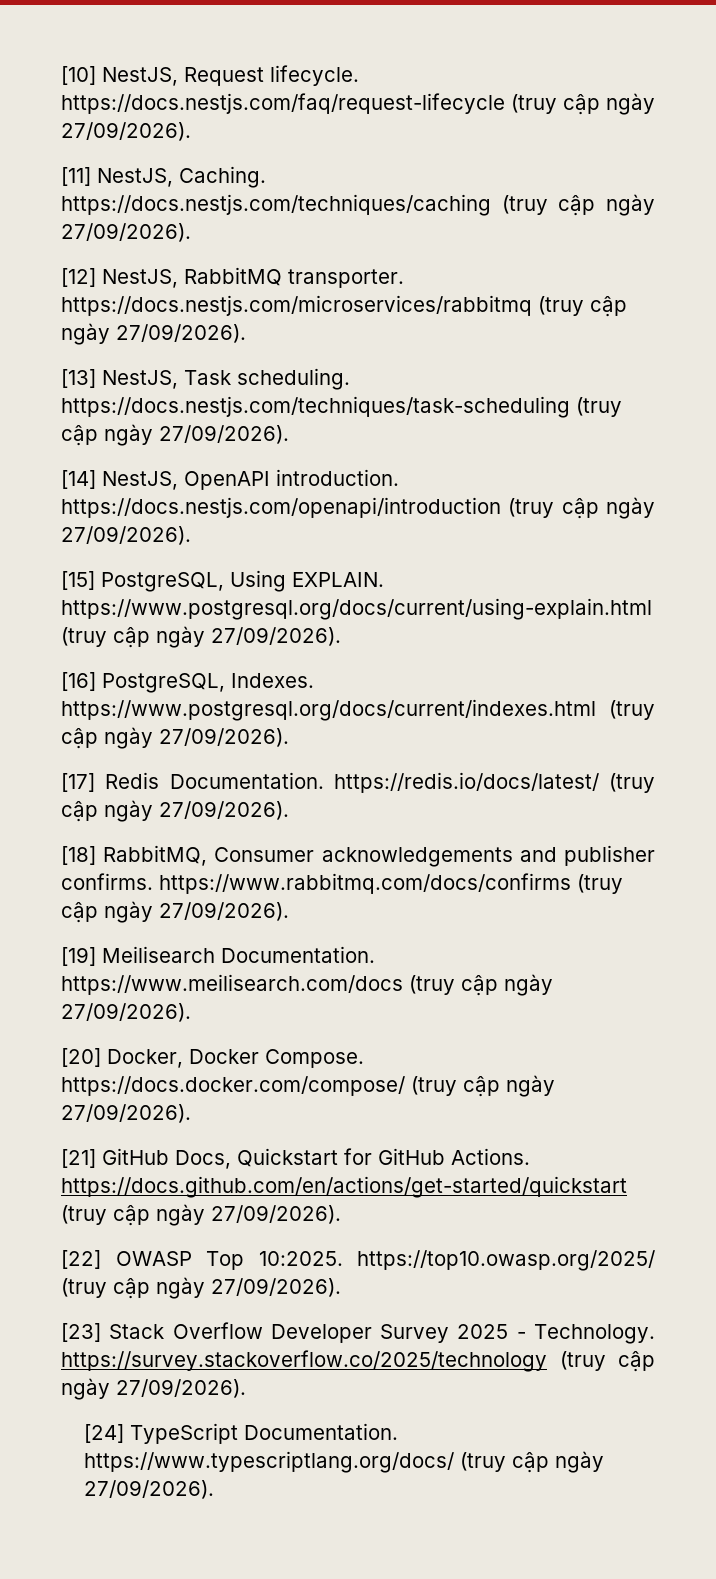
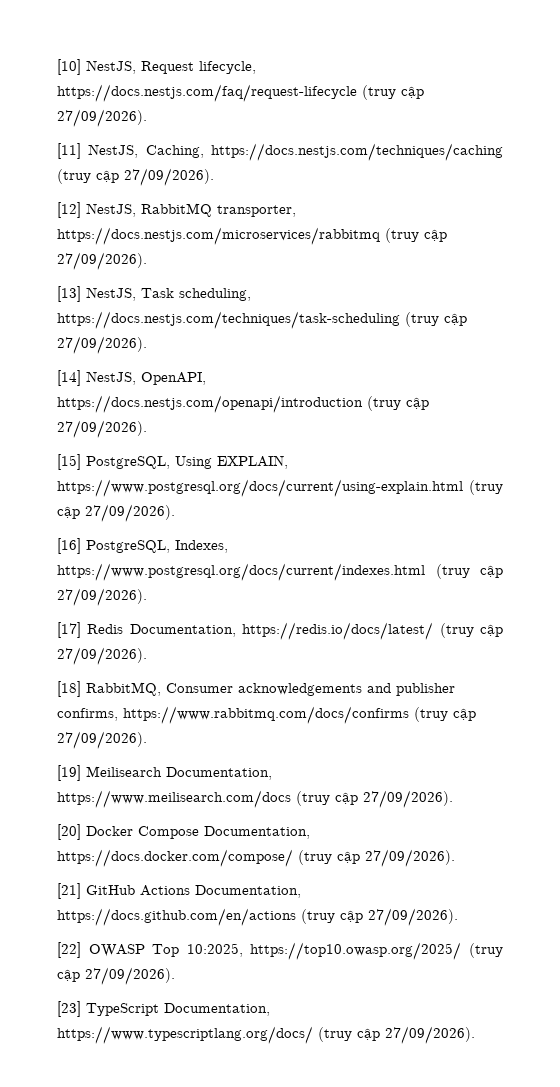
[270,65,359,86] lifecycle. -> [199,61,256,74] lifecycle,
[606,93,655,115] ngày -> (424, 92) none
[179,166,266,188] Caching. -> [145,145,204,158] Caching,
[606,194,655,216] ngày -> (119, 176) none
[288,269,404,288] transporter. -> [217,205,296,217] transporter,
[61,323,110,345] ngày -> (447, 235) none
[237,368,350,390] scheduling. -> [179,288,251,301] scheduling,
[104,424,153,446] ngày -> (467, 319) none
[184,469,399,490] OpenAPI introduction. -> [141,372,206,385] OpenAPI,
[606,497,655,519] ngày -> (429, 403) none
[292,572,384,587] EXPLAIN. -> [217,455,288,469] EXPLAIN,
[156,626,205,648] ngày -> (80, 512) none
[231,673,314,688] Indexes. -> [175,540,228,553] Indexes,
[104,727,153,749] ngày -> (503, 571) none
[169,772,324,789] Documentation. -> [129,624,236,637] Documentation,
[104,800,153,822] ngày -> (503, 630) none
[61,873,153,890] confirms. -> [57,708,118,721] confirms,
[104,901,153,923] ngày -> (476, 714) none
[221,946,375,963] Documentation. -> [166,767,272,780] Documentation,
[504,974,553,996] ngày -> (358, 798) none
[107,1049,364,1068] Docker, Docker Compose. -> [86,826,310,839] Docker Compose Documentation,
[506,1075,555,1097] ngày -> (360, 857) none
[175,1148,530,1169] [61,1176,627,1198] [61,1204,205,1226] Docs, Quickstart for GitHub Actions. https://docs.github.com/en/actions/get-started/quickstart (truy cập ngày -> [140,885,301,898] [57,908,363,926] Actions Documentation, https://docs.github.com/en/actions (truy cập
[258,1251,343,1266] 10:2025. -> [186,943,243,957] 10:2025,
[156,1277,205,1299] ngày -> (80, 975) none
[109,1322,655,1344] [61,1350,655,1372] [61,1378,246,1400] [84,1423,399,1444] Stack Overflow Developer Survey 2025 - Technology. https://survey.stackoverflow.co/2025/technology (truy cập ngày 27/09/2026). // [24] TypeScript Documentation. -> [86,1003,270,1016] TypeScript Documentation,
[555,1451,605,1473] ngày -> (380, 1034) none

